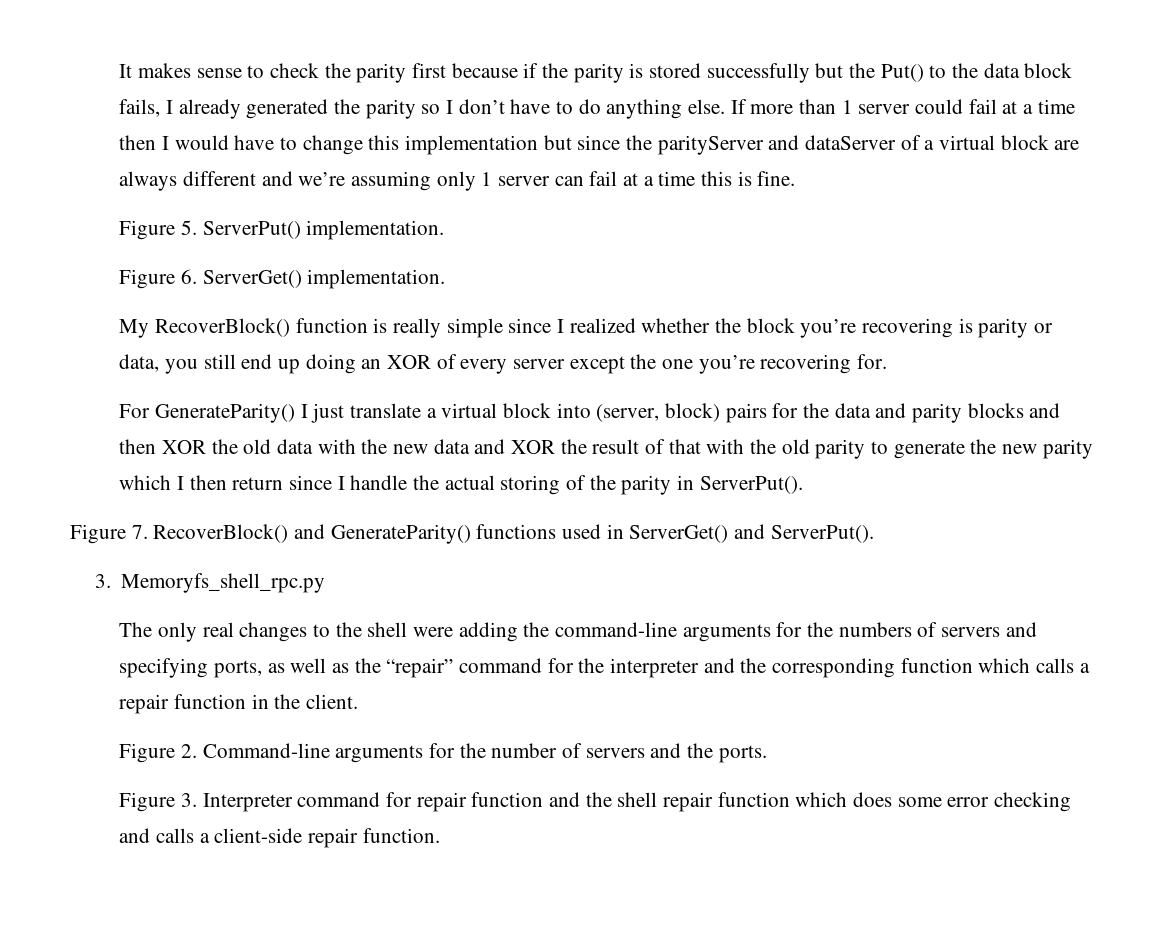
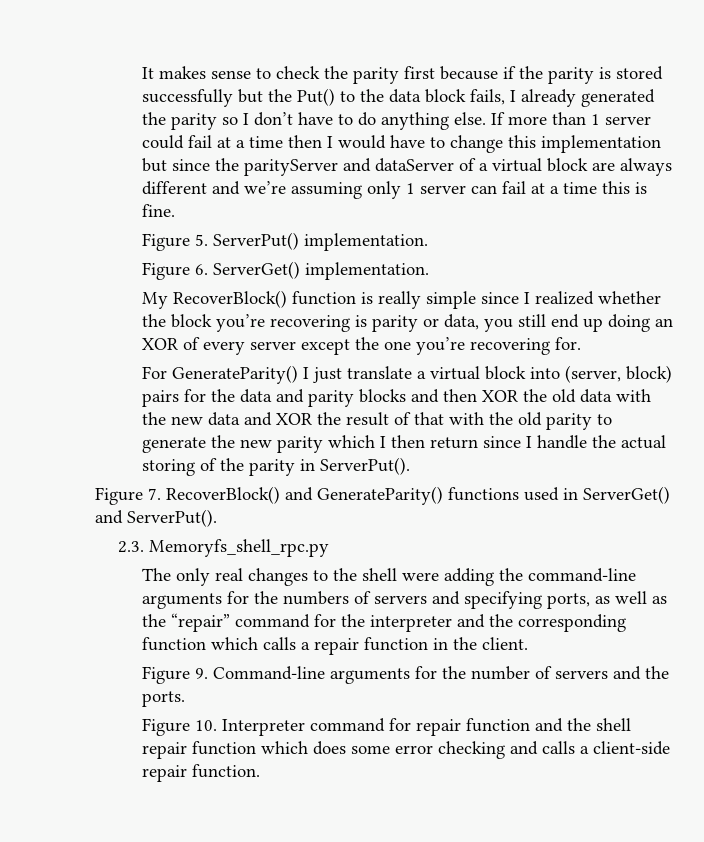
[94,574,111,588] 3. -> [118,541,145,553] 2.3.
[180,744,197,758] 2. -> [194,668,208,679] 9.
[180,793,197,807] 3. -> [194,720,217,731] 10.

